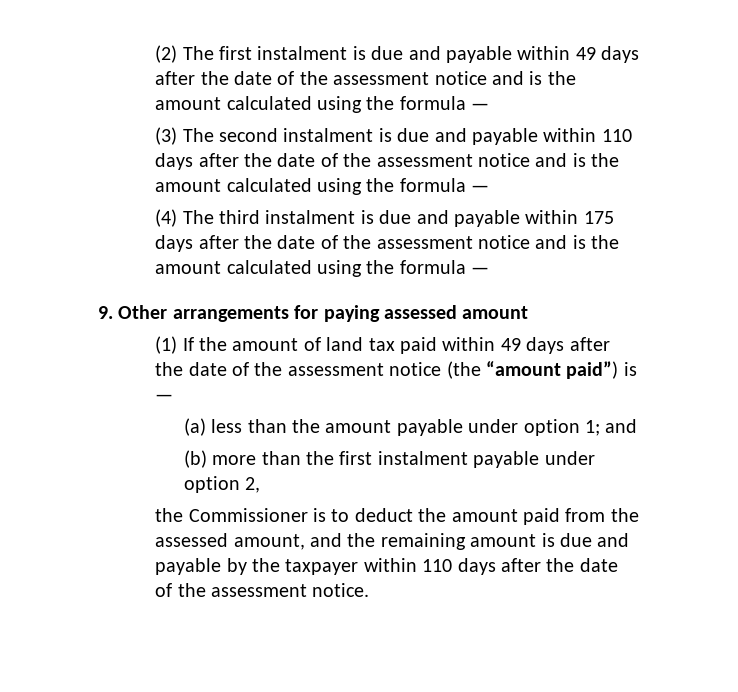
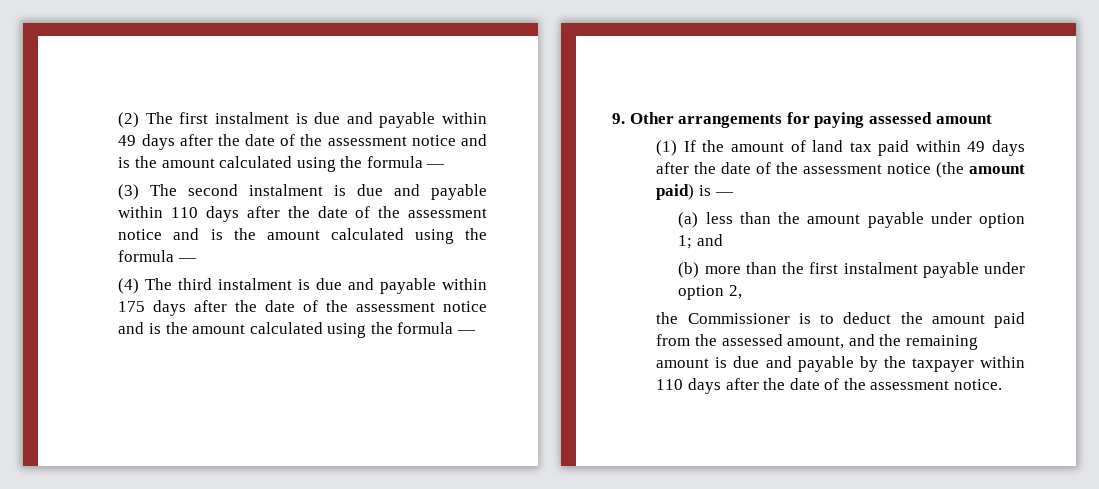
[485,361,619,379] “amount paid”) -> [969,164,1025,174] [656,184,695,200] amount paid)

